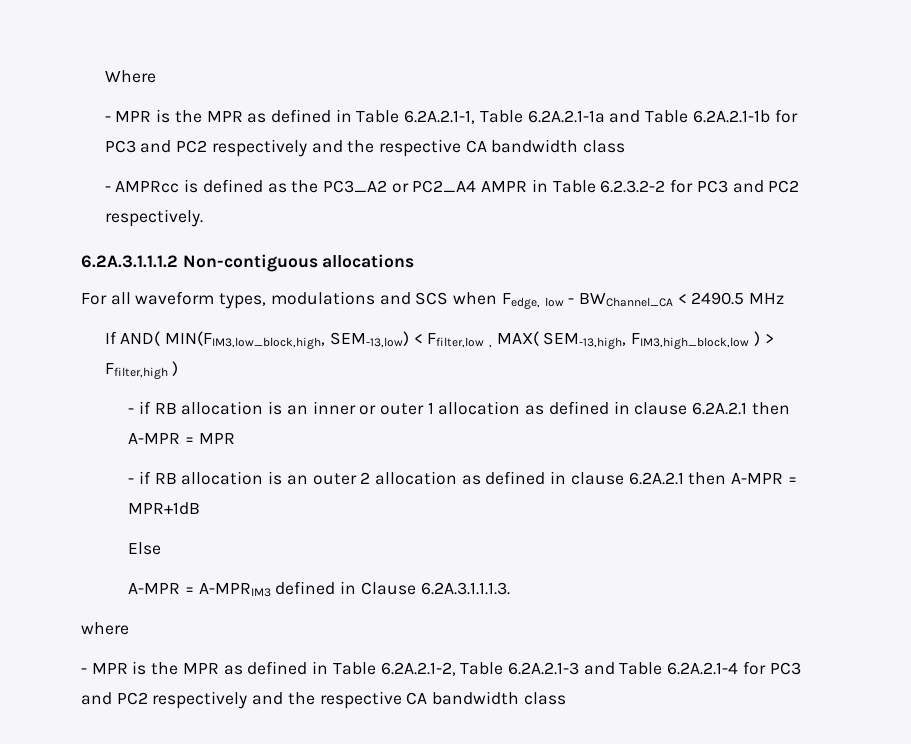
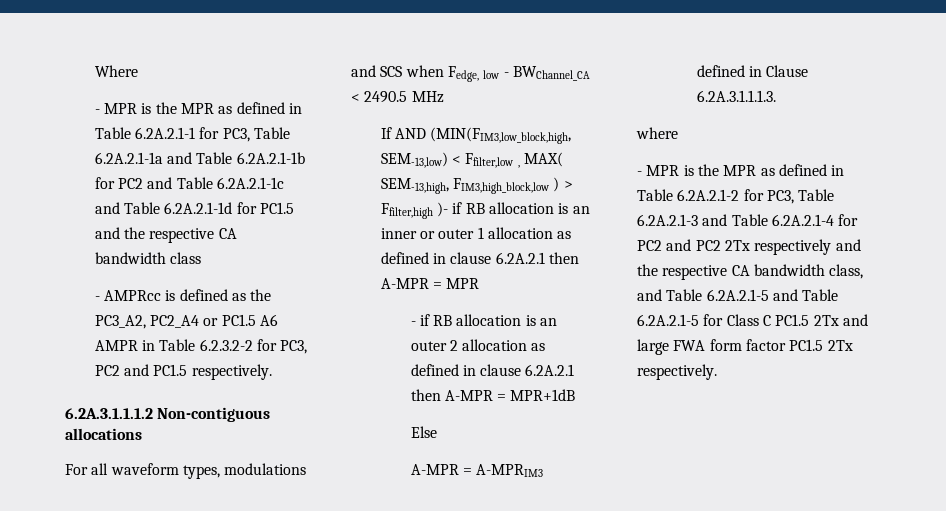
[404,110,476,124] 6.2A.2.1-1, -> [135,127,250,142] 6.2A.2.1-1 for PC3,
[104,139,307,157] PC3 and PC2 respectively -> [118,177,285,189] [94,202,295,214] PC2 and Table 6.2A.2.1-1c and Table 6.2A.2.1-1d for PC1.5
[322,180,477,193] PC3_A2 or PC2_A4 -> [94,314,279,329] PC3_A2, PC2_A4 or PC1.5 A6
[696,180,800,193] PC3 and PC2 -> [280,340,308,354] [94,364,188,376] PC3, PC2 and PC1.5
[120,331,326,349] AND( MIN(FIM3,low_block,high, -> [395,127,572,144] AND (MIN(FIM3,low_block,high,
[172,361,179,376] [128,408,135,414] ) // - -> [437,202,449,217] )-
[380,662,456,676] 6.2A.2.1-2, -> [677,189,794,204] 6.2A.2.1-2 for PC3,
[769,662,801,675] [81,691,566,709] PC3 and PC2 respectively and the respective CA bandwidth class -> [637,239,861,255] [637,264,864,280] [637,289,839,301] [637,314,868,326] [637,339,853,355] [637,364,717,380] PC2 and PC2 2Tx respectively and the respective CA bandwidth class, and Table 6.2A.2.1-5 and Table 6.2A.2.1-5 for Class C PC1.5 2Tx and large FWA form factor PC1.5 2Tx respectively.

